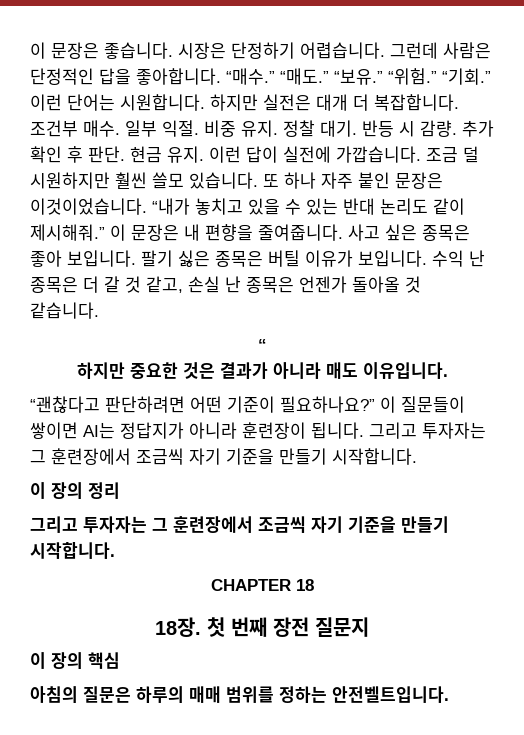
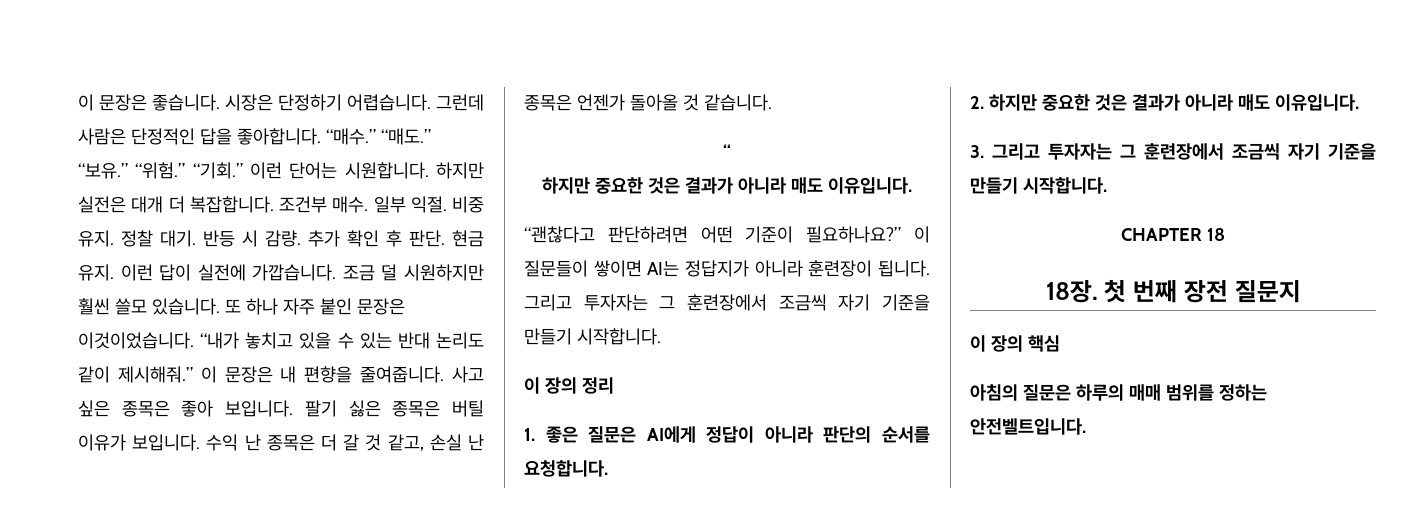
(120, 490) none -> [524,426,930,443] [524,460,608,477] [970,94,1359,111] [970,145,984,158] 1. 좋은 질문은 AI에게 정답이 아니라 판단의 순서를 요청합니다. // 2. 하지만 중요한 것은 결과가 아니라 매도 이유입니다. // 3.

